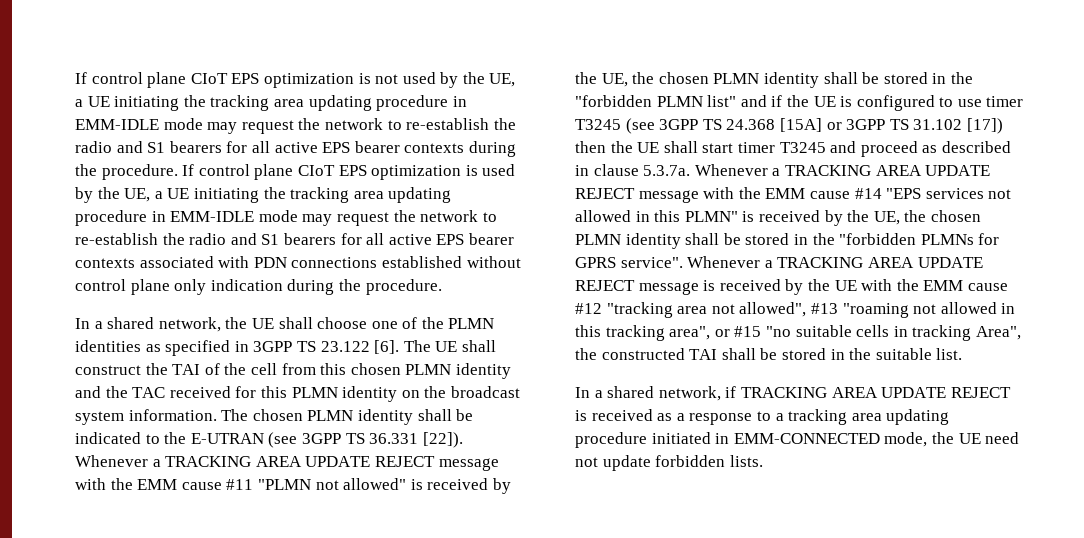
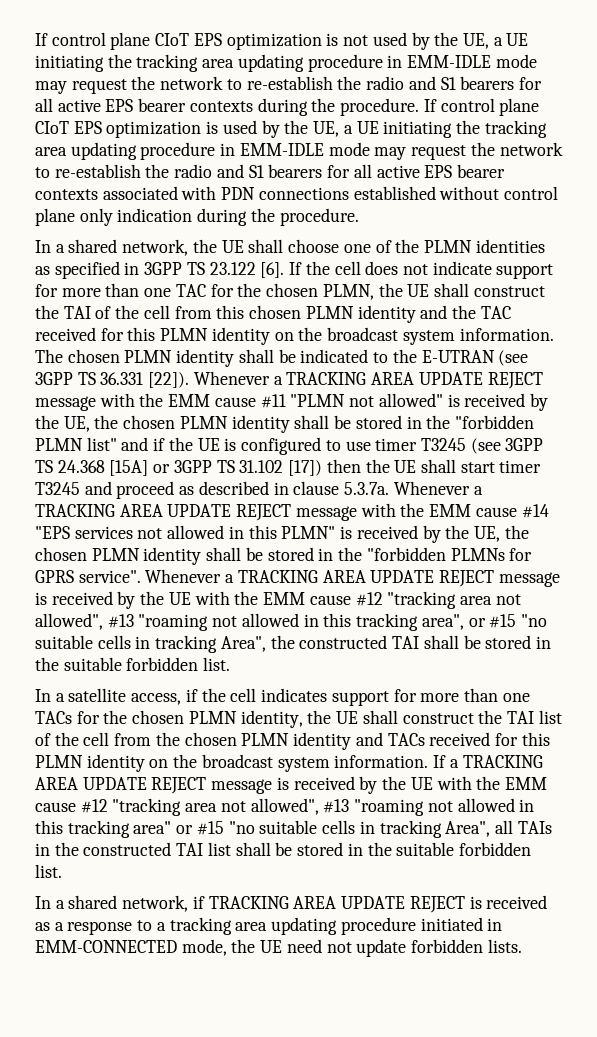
[403,340,431,352] The -> [289,261,554,279] [35,283,403,300] If the cell does not indicate support for more than one TAC for the chosen PLMN, the
(932, 354) none -> [126,657,231,671] [35,688,530,706] [35,710,562,728] [35,732,550,750] [35,754,543,772] [35,776,547,794] [35,798,535,816] [35,820,552,838] [35,842,531,856] forbidden list. // In a satellite access, if the cell indicates support for more than one TACs for the chosen PLMN identity, the UE shall construct the TAI list of the cell from the chosen PLMN identity and TACs received for this PLMN identity on the broadcast system information. If a TRACKING AREA UPDATE REJECT message is received by the UE with the EMM cause #12 "tracking area not allowed", #13 "roaming not allowed in this tracking area" or #15 "no suitable cells in tracking Area", all TAIs in the constructed TAI list shall be stored in the suitable forbidden

